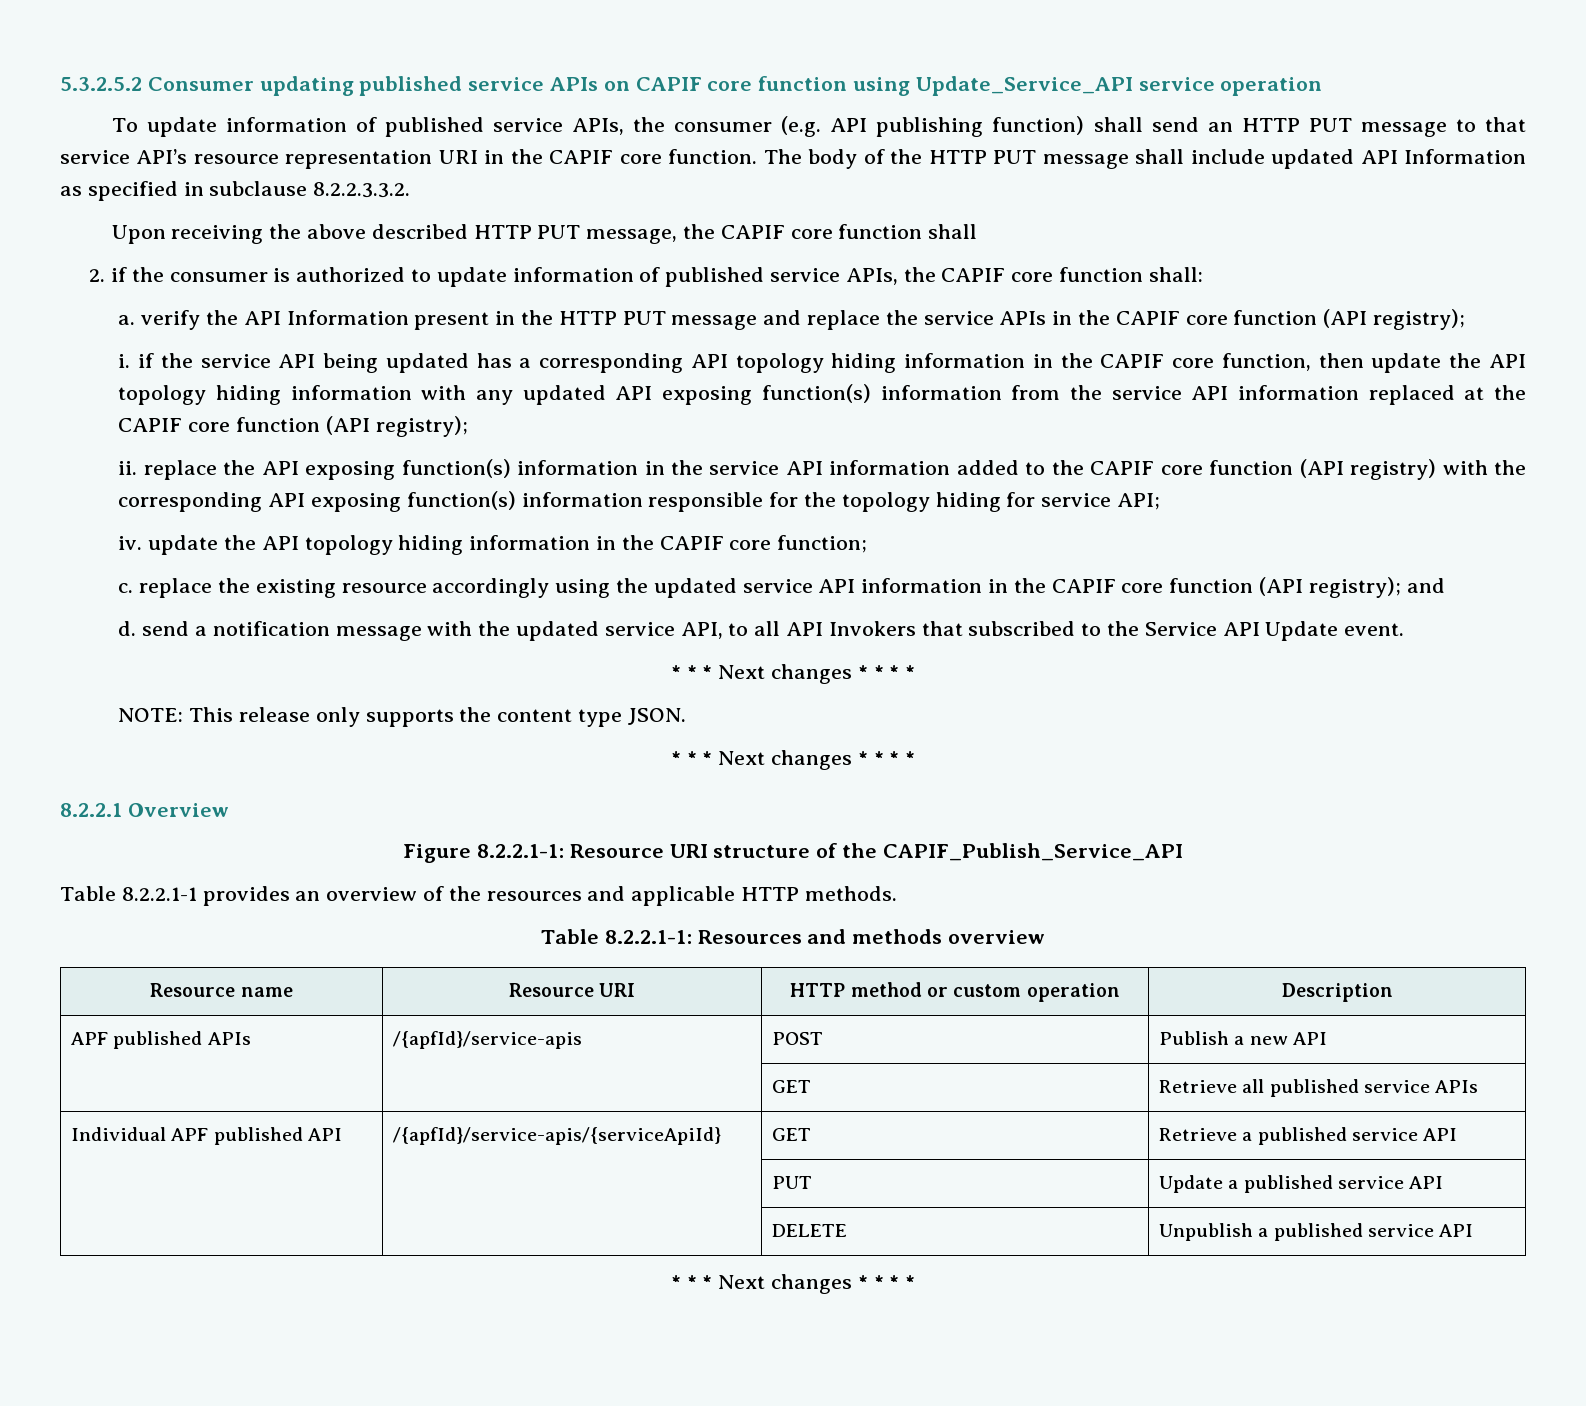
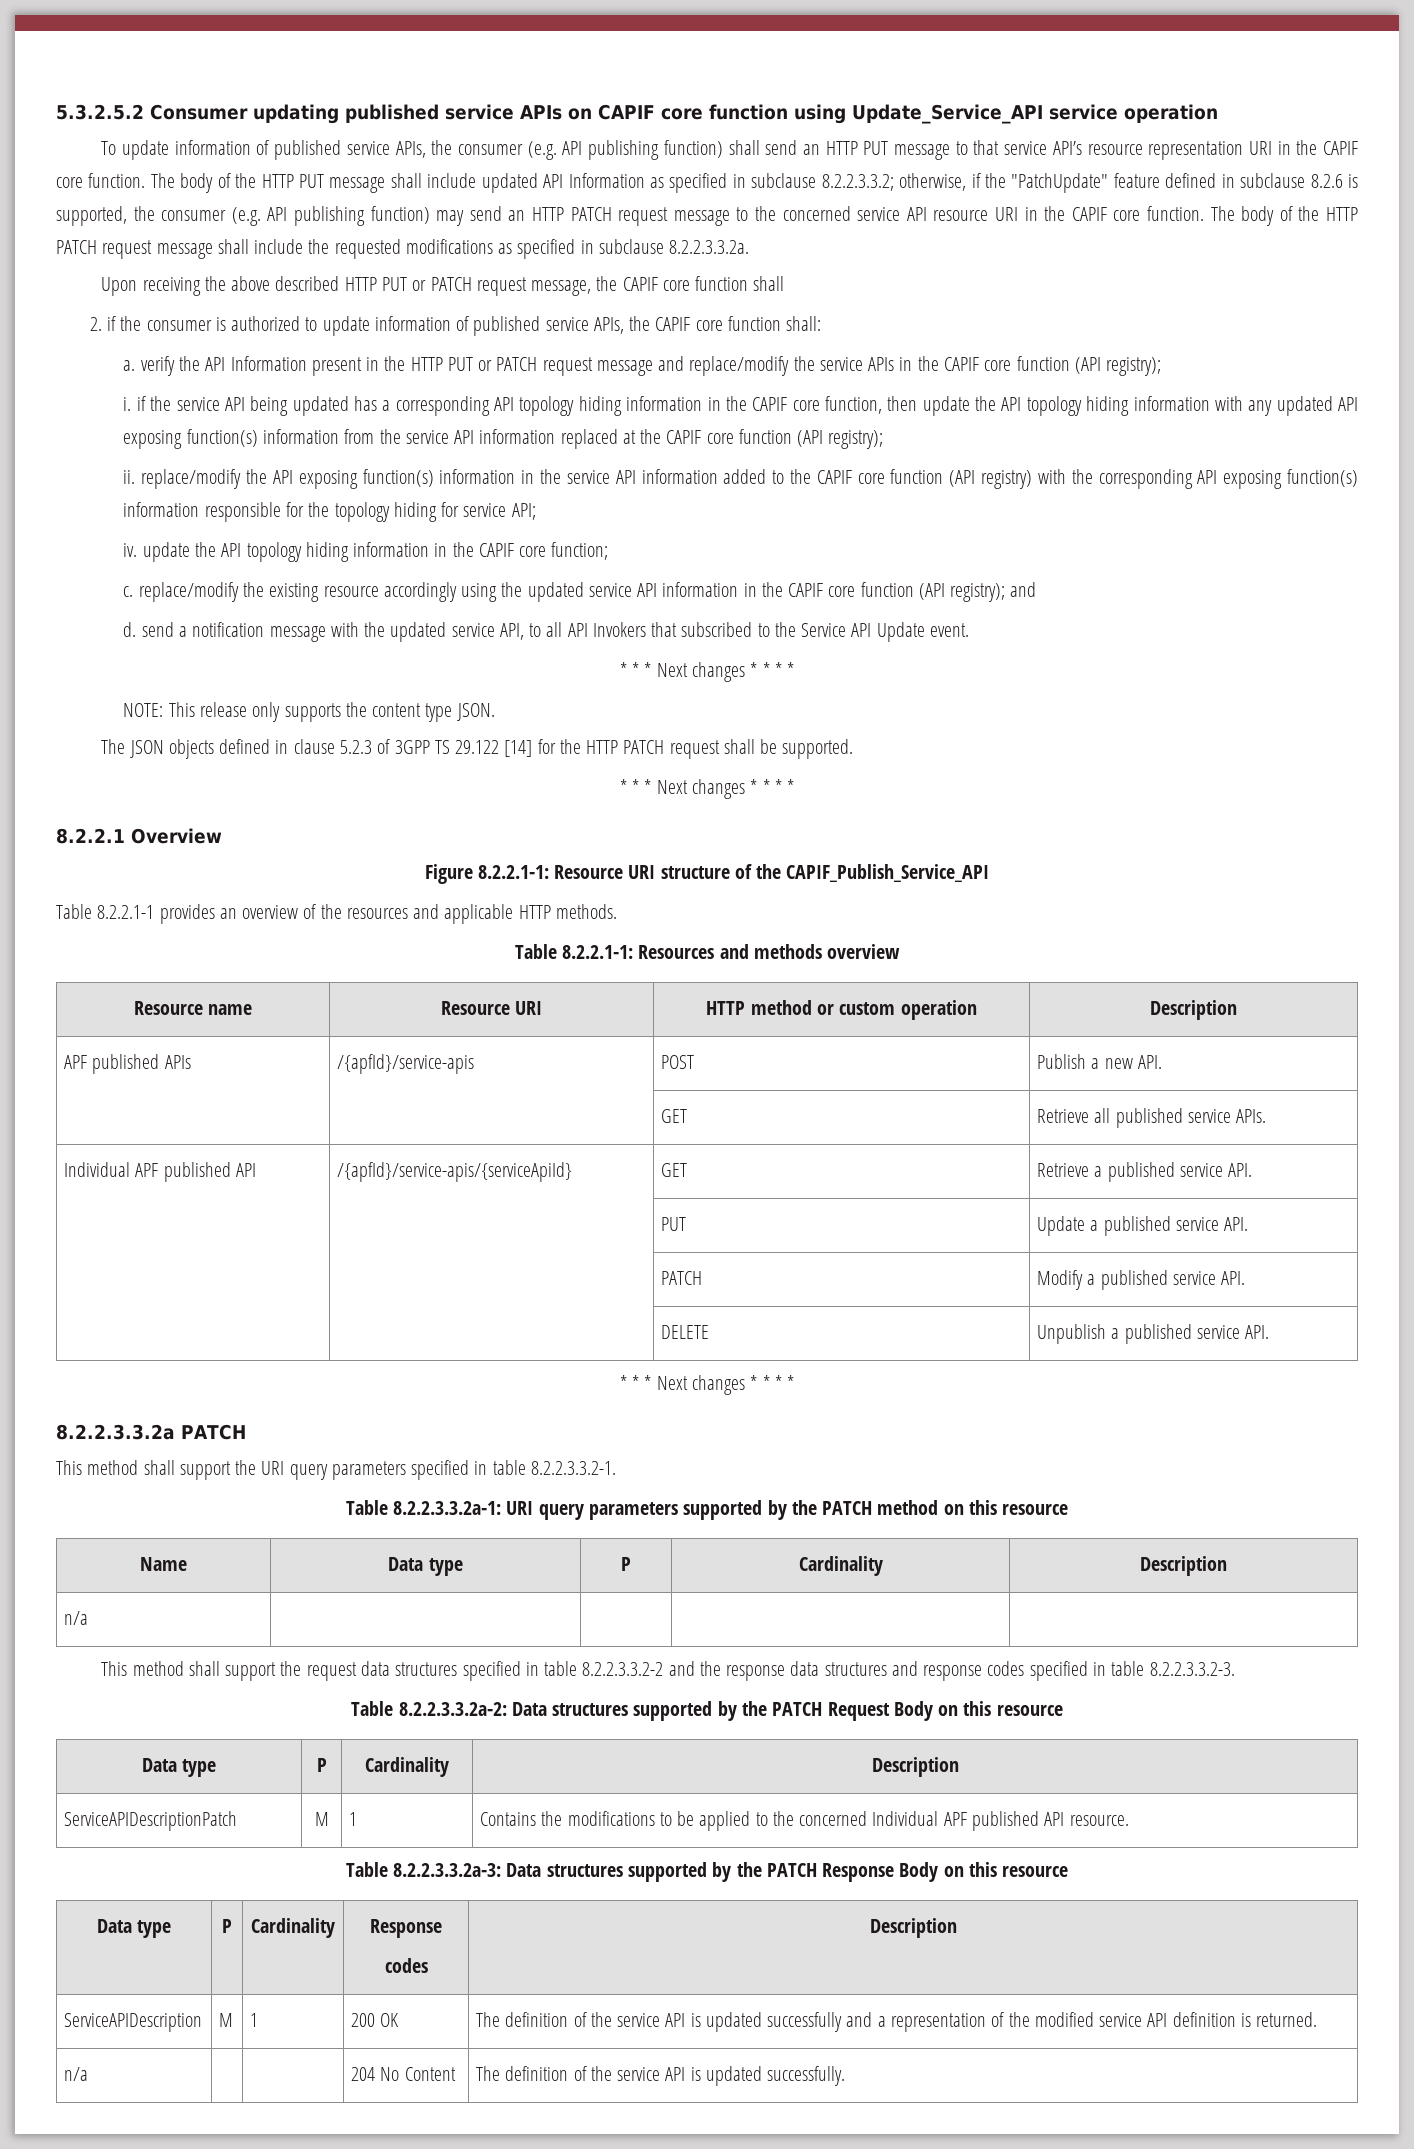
[313,182,411,198] 8.2.2.3.3.2. -> [821,173,1358,193] [56,206,1358,226] [56,239,750,259] 8.2.2.3.3.2; otherwise, if the "PatchUpdate" feature defined in subclause 8.2.6 is supported, the consumer (e.g. API publishing function) may send an HTTP PATCH request message to the concerned service API resource URI in the CAPIF core function. The body of the HTTP PATCH request message shall include the requested modifications as specified in subclause 8.2.2.3.3.2a.
(581, 232) none -> [412,277,527,296] or PATCH request
(666, 318) none -> [478,357,593,376] or PATCH request
[806,310,880,330] replace -> [689,356,790,376] replace/modify
[143,460,217,480] replace -> [141,469,242,489] replace/modify
[139,578,213,598] replace -> [138,582,239,602] replace/modify
(686, 716) none -> [101,739,854,759] // The JSON objects defined in clause 5.2.3 of 3GPP TS 29.122 [14] for the HTTP PATCH request shall be supported.
[1292,1032,1327,1045] API -> [1137,1055,1162,1069] API.
[1435,1080,1479,1093] APIs -> [1236,1109,1267,1123] APIs.
[1423,1128,1458,1141] API -> [1228,1163,1253,1177] API.
[1409,1176,1444,1189] API -> [1224,1217,1249,1231] [661,1271,703,1285] [1037,1270,1246,1290] API. // | | PATCH | Modify a published service API.
[1439,1224,1474,1237] [670,1274,916,1294] API // * * * Next changes * * * * -> [1245,1325,1270,1339] [619,1375,795,1395] [56,1424,246,1440] [56,1460,616,1480] [345,1500,1069,1520] [140,1557,187,1571] [388,1557,463,1576] [621,1557,631,1571] [798,1556,883,1576] [1140,1556,1227,1576] [64,1611,89,1625] [101,1661,1235,1681] [351,1701,1063,1721] [141,1758,217,1777] [316,1758,327,1772] [365,1757,449,1777] [871,1757,959,1777] [64,1811,238,1831] [314,1812,329,1826] [349,1812,358,1826] [480,1811,1129,1831] [345,1862,1069,1882] [96,1919,172,1938] [222,1919,232,1933] [251,1918,335,1938] [370,1919,442,1938] [384,1958,428,1973] [869,1918,957,1938] [64,2013,203,2032] [219,2013,234,2027] [250,2013,259,2027] [351,2013,400,2027] [476,2012,1318,2032] [64,2067,89,2081] [351,2067,456,2081] [476,2066,846,2086] API. // * * * Next changes * * * * // 8.2.2.3.3.2a PATCH // This method shall support the URI query parameters specified in table 8.2.2.3.3.2-1. // Table 8.2.2.3.3.2a-1: URI query parameters supported by the PATCH method on this resource // Name | Data type | P | Cardinality | Description // n/a | | | | // This method shall support the request data structures specified in table 8.2.2.3.3.2-2 and the response data structures and response codes specified in table 8.2.2.3.3.2-3. // Table 8.2.2.3.3.2a-2: Data structures supported by the PATCH Request Body on this resource // Data type | P | Cardinality | Description // ServiceAPIDescriptionPatch | M | 1 | Contains the modifications to be applied to the concerned Individual APF published API resource. // Table 8.2.2.3.3.2a-3: Data structures supported by the PATCH Response Body on this resource // Data type | P | Cardinality | Response // codes | Description // ServiceAPIDescription | M | 1 | 200 OK | The definition of the service API is updated successfully and a representation of the modified service API definition is returned. // n/a | | | 204 No Content | The definition of the service API is updated successfully.

